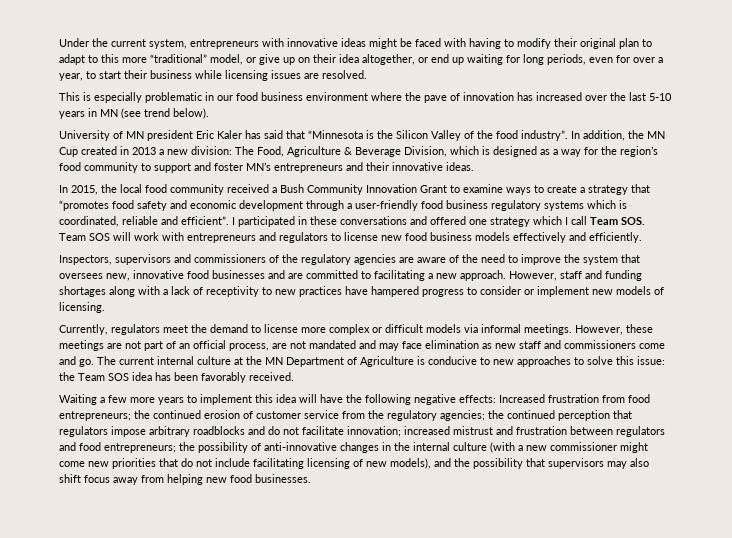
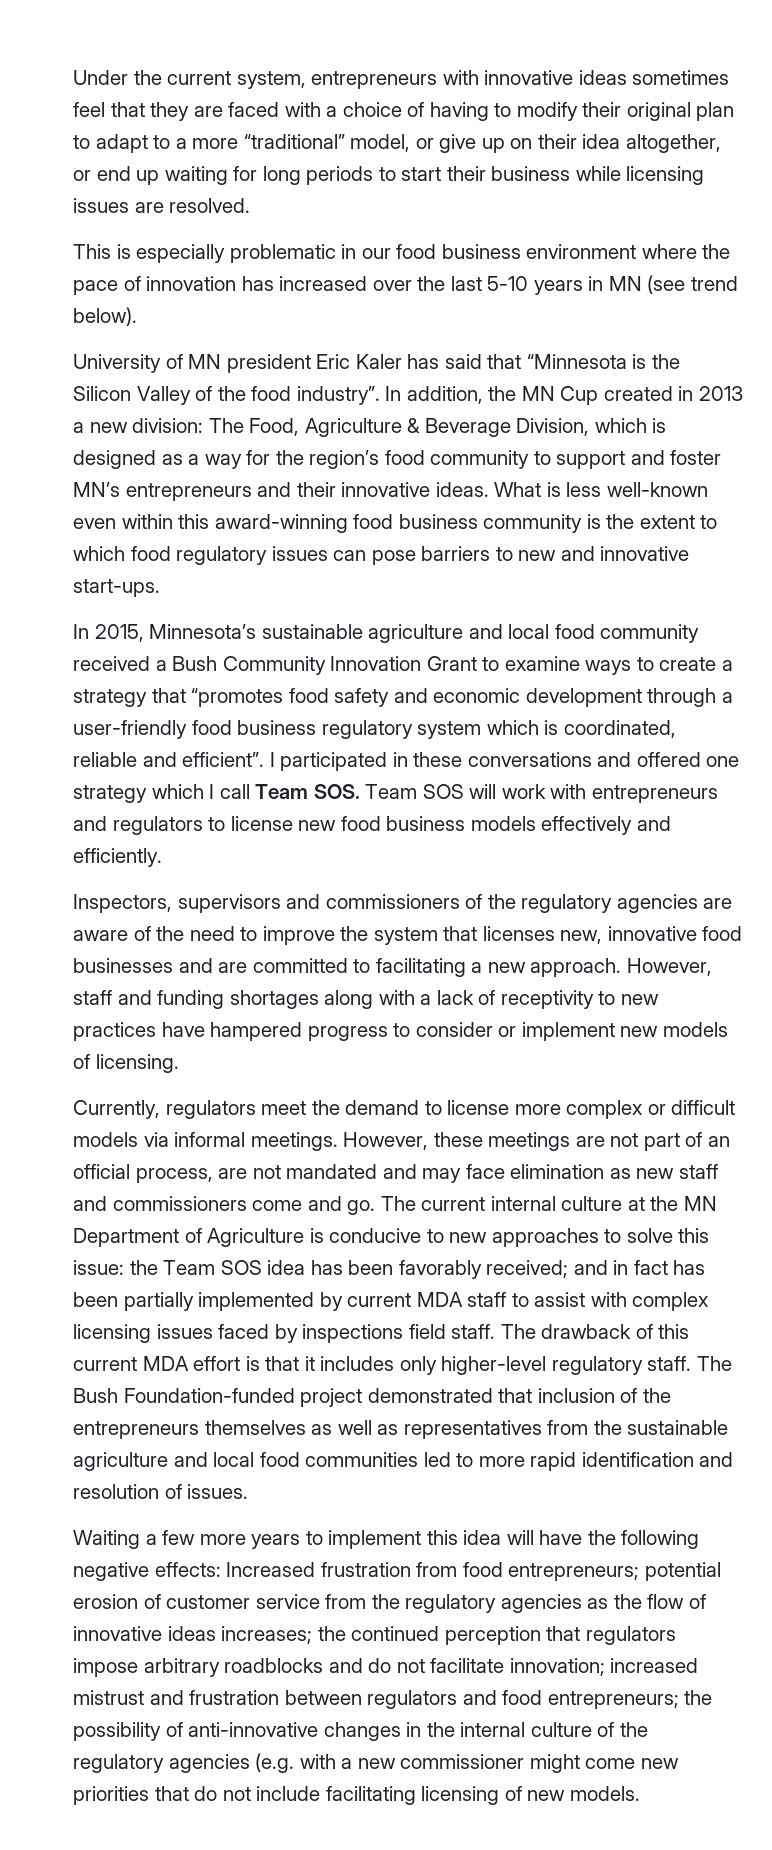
[369,38,466,49] might be faced with -> [632,70,730,85] [73,102,425,121] sometimes feel that they are faced with a choice of
[101,54,119,63] this -> [175,138,187,149] a
[547,54,663,65] [59,73,83,81] periods, even for over a year, -> [306,166,374,185] periods
[424,95,447,103] pave -> [73,280,118,295] pace
[59,184,117,195] // In 2015, the -> [494,482,708,497] [73,514,718,533] [73,546,690,565] [73,579,160,597] [73,624,503,643] What is less well-known even within this award-winning food business community is the extent to which food regulatory issues can pose barriers to new and innovative start-ups. // In 2015, Minnesota’s sustainable agriculture and
[544,201,584,211] systems -> [417,721,482,739] system
[59,273,103,279] oversees -> [482,926,555,941] licenses
[249,372,294,381] received. -> [486,1260,706,1278] [73,1292,710,1311] [73,1324,690,1343] [73,1356,732,1375] [73,1388,671,1407] [73,1420,729,1439] [73,1452,734,1471] [73,1484,249,1499] received; and in fact has been partially implemented by current MDA staff to assist with complex licensing issues faced by inspections field staff. The drawback of this current MDA effort is that it includes only higher-level regulatory staff. The Bush Foundation-funded project demonstrated that inclusion of the entrepreneurs themselves as well as representatives from the sustainable agriculture and local food communities led to more rapid identification and resolution of issues.
[134,410,201,419] the continued -> [644,1562,721,1581] potential
[440,410,485,421] agencies; -> [500,1594,706,1613] [73,1626,313,1644] agencies as the flow of innovative ideas increases;
[490,442,515,453] (with -> [597,1722,648,1737] [73,1753,336,1773] of the regulatory agencies (e.g. with
[390,458,649,469] [59,474,311,485] models), and the possibility that supervisors may also shift focus away from helping new food businesses. -> [569,1786,640,1801] models.

